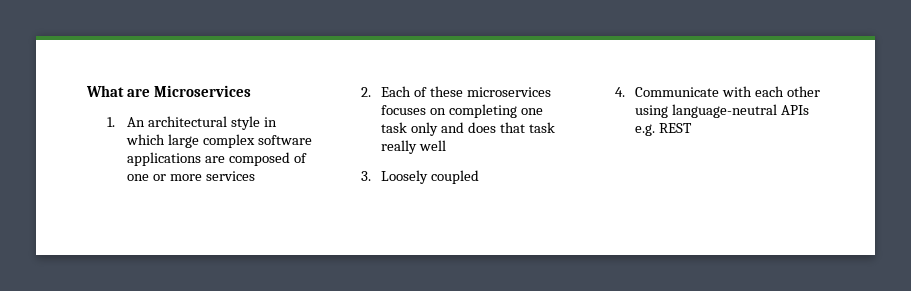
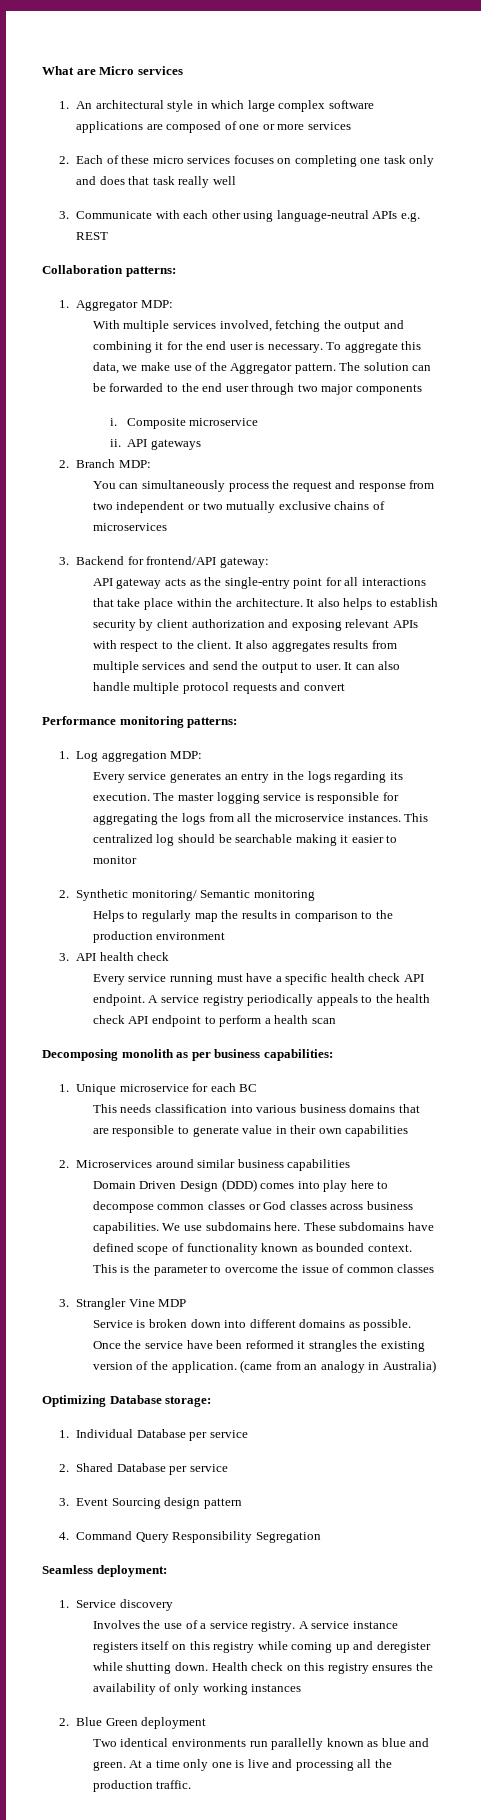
[153,85,251,97] Microservices -> [99,66,183,75] Micro services
[467,87,552,97] microservices -> [152,156,231,164] micro services
[381,170,480,184] [615,87,626,97] Loosely coupled // 4. -> (69, 215) none
(693, 128) none -> [42,265,176,277] [58,300,173,311] [92,320,404,332] [92,341,422,353] [92,362,432,374] [92,383,422,395] [109,418,259,429] [109,439,201,450] [58,459,151,468] [92,480,435,492] [92,501,385,513] [92,523,167,531] [58,556,269,568] [92,577,426,589] [92,598,439,610] [92,619,418,631] [92,640,397,652] [92,661,401,673] [92,682,345,694] [42,716,238,728] [58,751,203,762] [92,771,403,783] [92,792,399,804] [92,813,429,825] [92,834,398,846] [92,856,137,864] [58,889,315,901] [92,910,393,922] [92,931,226,943] [58,952,170,961] [92,973,424,985] [92,994,431,1006] [92,1015,336,1027] [42,1049,333,1061] [58,1083,258,1095] [92,1104,420,1113] [92,1125,409,1137] [58,1159,351,1171] [92,1179,389,1192] [92,1201,413,1213] [92,1222,434,1234] [92,1243,412,1255] [92,1264,435,1276] [58,1298,187,1310] [92,1319,412,1331] [92,1340,425,1352] [92,1360,436,1373] [42,1395,212,1407] [58,1429,248,1441] [58,1463,228,1475] [58,1497,242,1509] [58,1531,321,1543] [42,1565,167,1577] [58,1599,173,1611] [92,1620,398,1632] [92,1641,431,1653] [92,1662,433,1674] [92,1683,302,1695] [58,1717,207,1729] [92,1738,430,1750] [92,1759,392,1771] [92,1780,192,1792] // Collaboration patterns: // 1. Aggregator MDP: // With multiple services involved, fetching the output and combining it for the end user is necessary. To aggregate this data, we make use of the Aggregator pattern. The solution can be forwarded to the end user through two major components // i. Composite microservice // ii. API gateways // 2. Branch MDP: // You can simultaneously process the request and response from two independent or two mutually exclusive chains of microservices // 3. Backend for frontend/API gateway: // API gateway acts as the single-entry point for all interactions that take place within the architecture. It also helps to establish security by client authorization and exposing relevant APIs with respect to the client. It also aggregates results from multiple services and send the output to user. It can also handle multiple protocol requests and convert // Performance monitoring patterns: // 1. Log aggregation MDP: // Every service generates an entry in the logs regarding its execution. The master logging service is responsible for aggregating the logs from all the microservice instances. This centralized log should be searchable making it easier to monitor // 2. Synthetic monitoring/ Semantic monitoring // Helps to regularly map the results in comparison to the production environment // 3. API health check // Every service running must have a specific health check API endpoint. A service registry periodically appeals to the health check API endpoint to perform a health scan // Decomposing monolith as per business capabilities: // 1. Unique microservice for each BC // This needs classification into various business domains that are responsible to generate value in their own capabilities // 2. Microservices around similar business capabilities // Domain Driven Design (DDD) comes into play here to decompose common classes or God classes across business capabilities. We use subdomains here. These subdomains have defined scope of functionality known as bounded context. This is the parameter to overcome the issue of common classes // 3. Strangler Vine MDP // Service is broken down into different domains as possible. Once the service have been reformed it strangles the existing version of the application. (came from an analogy in Australia) // Optimizing Database storage: // 1. Individual Database per service // 2. Shared Database per service // 3. Event Sourcing design pattern // 4. Command Query Responsibility Segregation // Seamless deployment: // 1. Service discovery // Involves the use of a service registry. A service instance registers itself on this registry while coming up and deregister while shutting down. Health check on this registry ensures the availability of only working instances // 2. Blue Green deployment // Two identical environments run parallelly known as blue and green. At a time only one is live and processing all the production traffic.

